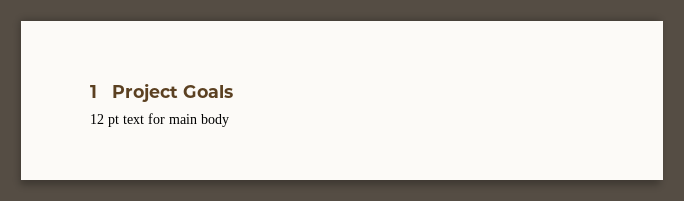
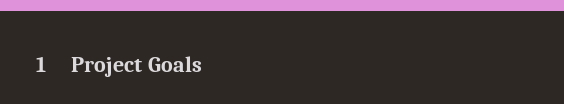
[90,113,229,127] // 12 pt text for main body -> (202, 64) none

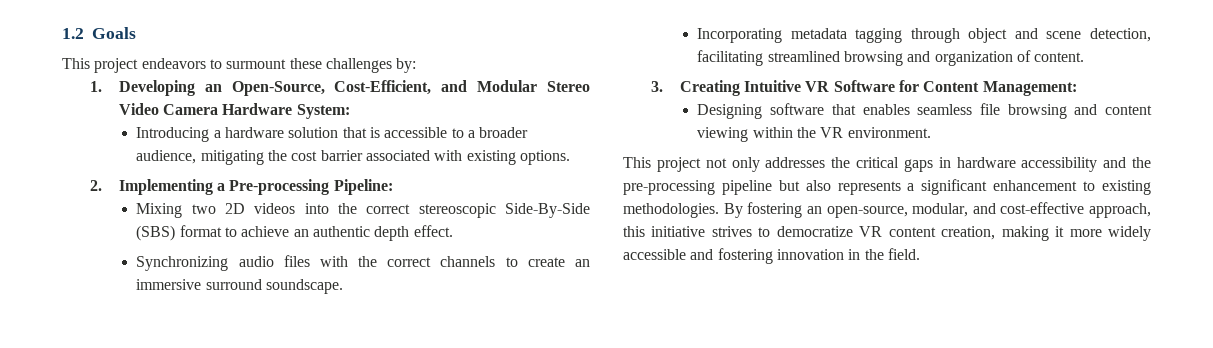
[36,56,142,77] 1 Project -> [62,28,84,39] 1.2
(202, 64) none -> [62,58,417,73] [90,80,591,96] [118,103,350,119] [136,127,529,142] [136,150,570,165] [90,179,393,195] [136,203,590,218] [136,225,453,241] [136,255,590,271] [136,279,344,294] [697,28,1151,43] [697,50,1085,66] [651,80,1077,96] [697,103,1152,119] [697,127,931,142] [623,157,1151,172] [623,179,1151,195] [623,202,1151,218] [623,226,1151,241] [623,248,920,264] // This project endeavors to surmount these challenges by: // 1. Developing an Open-Source, Cost-Efficient, and Modular Stereo Video Camera Hardware System: // Introducing a hardware solution that is accessible to a broader audience, mitigating the cost barrier associated with existing options. // 2. Implementing a Pre-processing Pipeline: // Mixing two 2D videos into the correct stereoscopic Side-By-Side (SBS) format to achieve an authentic depth effect. // Synchronizing audio files with the correct channels to create an immersive surround soundscape. // Incorporating metadata tagging through object and scene detection, facilitating streamlined browsing and organization of content. // 3. Creating Intuitive VR Software for Content Management: // Designing software that enables seamless file browsing and content viewing within the VR environment. // This project not only addresses the critical gaps in hardware accessibility and the pre-processing pipeline but also represents a significant enhancement to existing methodologies. By fostering an open-source, modular, and cost-effective approach, this initiative strives to democratize VR content creation, making it more widely accessible and fostering innovation in the field.

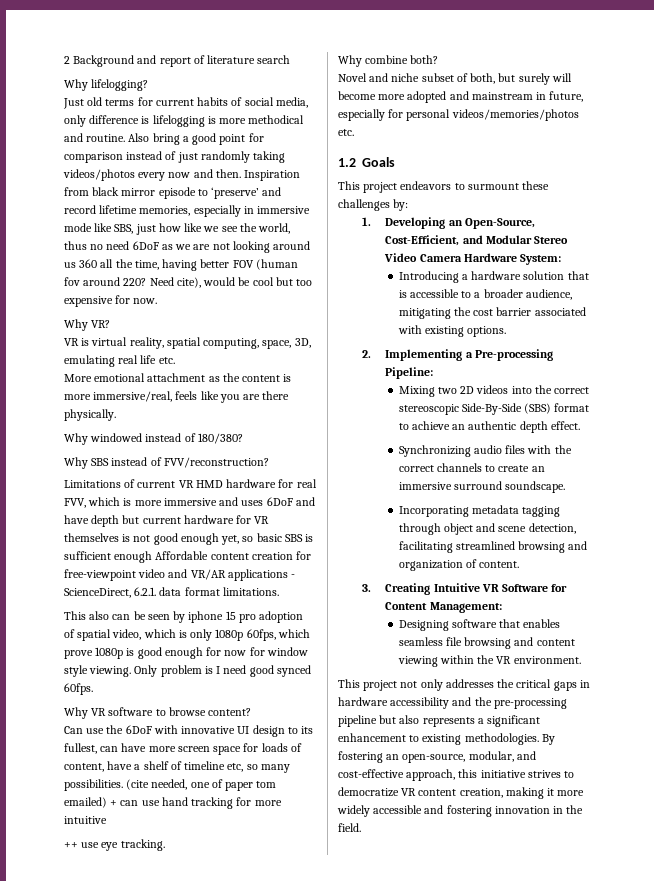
(62, 33) none -> [64,55,291,67] [64,79,149,91] [63,97,308,109] [64,115,305,127] [64,133,264,145] [64,151,286,163] [63,169,301,181] [64,187,282,199] [64,205,311,217] [64,223,291,235] [64,241,311,253] [64,259,298,271] [64,277,313,288] [64,295,158,307] [64,319,111,331] [64,337,311,349] [64,355,175,367] [64,373,292,382] [64,391,290,403] [64,409,116,421] [64,433,243,445] [64,457,269,469] [64,479,317,488] [64,497,315,508] [64,515,270,527] [64,533,314,545] [64,551,312,563] [64,569,296,581] [64,587,279,598] [64,611,304,623] [64,629,310,641] [64,647,308,659] [64,665,311,677] [64,683,93,695] [64,707,252,719] [64,725,314,737] [64,743,302,755] [64,761,290,773] [64,779,277,791] [64,797,282,809] [64,816,107,824] [64,839,165,851] [338,55,439,67] [338,73,572,85] [338,91,584,103] [338,109,579,121] [338,129,354,136] 2 Background and report of literature search // Why lifelogging? // Just old terms for current habits of social media, only difference is lifelogging is more methodical and routine. Also bring a good point for comparison instead of just randomly taking videos/photos every now and then. Inspiration from black mirror episode to ‘preserve’ and record lifetime memories, especially in immersive mode like SBS, just how like we see the world, thus no need 6DoF as we are not looking around us 360 all the time, having better FOV (human fov around 220? Need cite), would be cool but too expensive for now. // Why VR? // VR is virtual reality, spatial computing, space, 3D, emulating real life etc. // More emotional attachment as the content is more immersive/real, feels like you are there physically. // Why windowed instead of 180/380? // Why SBS instead of FVV/reconstruction? // Limitations of current VR HMD hardware for real FVV, which is more immersive and uses 6DoF and have depth but current hardware for VR themselves is not good enough yet, so basic SBS is sufficient enough Affordable content creation for free-viewpoint video and VR/AR applications - ScienceDirect, 6.2.1. data format limitations. // This also can be seen by iphone 15 pro adoption of spatial video, which is only 1080p 60fps, which prove 1080p is good enough for now for window style viewing. Only problem is I need good synced 60fps. // Why VR software to browse content? // Can use the 6DoF with innovative UI design to its fullest, can have more screen space for loads of content, have a shelf of timeline etc, so many possibilities. (cite needed, one of paper tom emailed) + can use hand tracking for more intuitive // ++ use eye tracking. // Why combine both? // Novel and niche subset of both, but surely will become more adopted and mainstream in future, especially for personal videos/memories/photos etc. //

